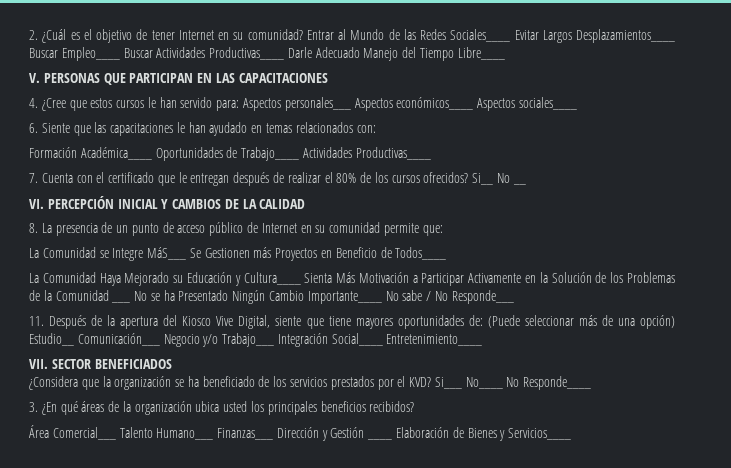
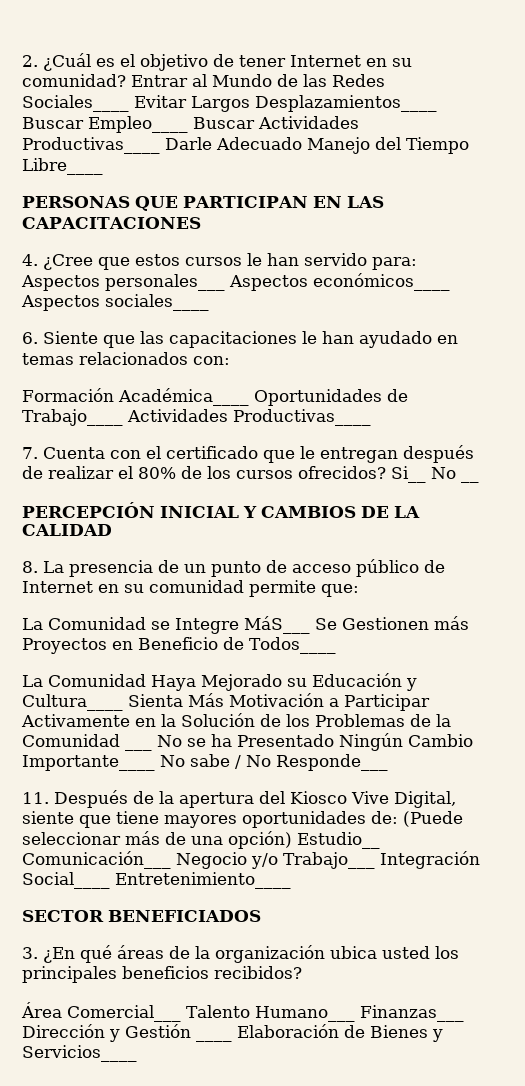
[29,73,40,83] V. -> (103, 166) none
[29,199,44,209] VI. -> (479, 481) none
[29,359,48,369] VII. -> (291, 880) none
[29,376,592,390] // ¿Considera que la organización se ha beneficiado de los servicios prestados por el KVD? Si___ No____ No Responde____ -> (261, 916) none

